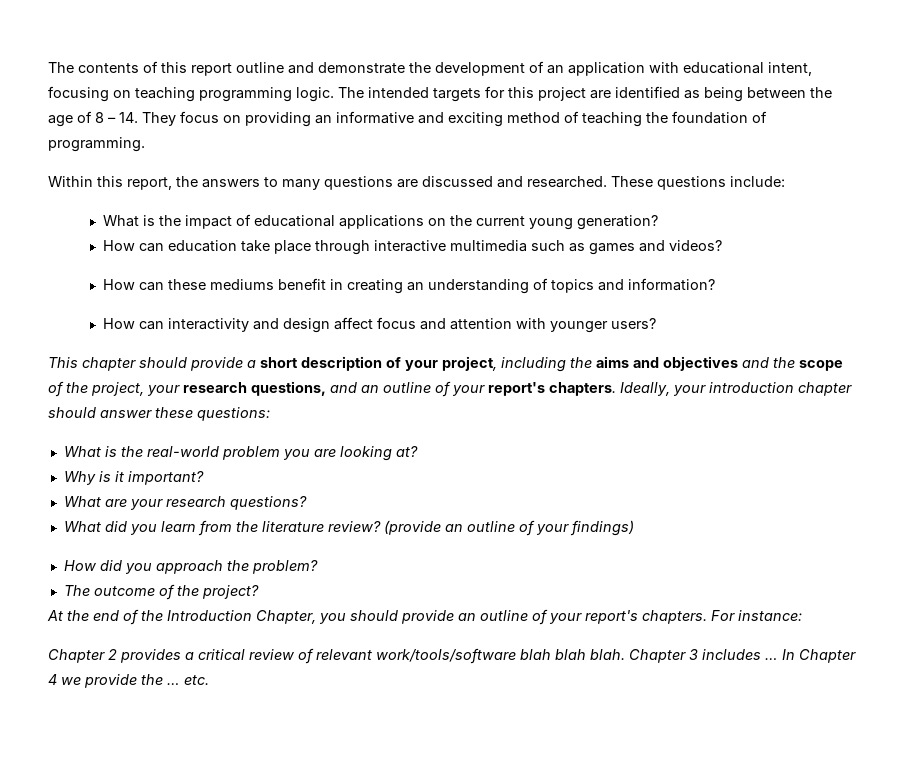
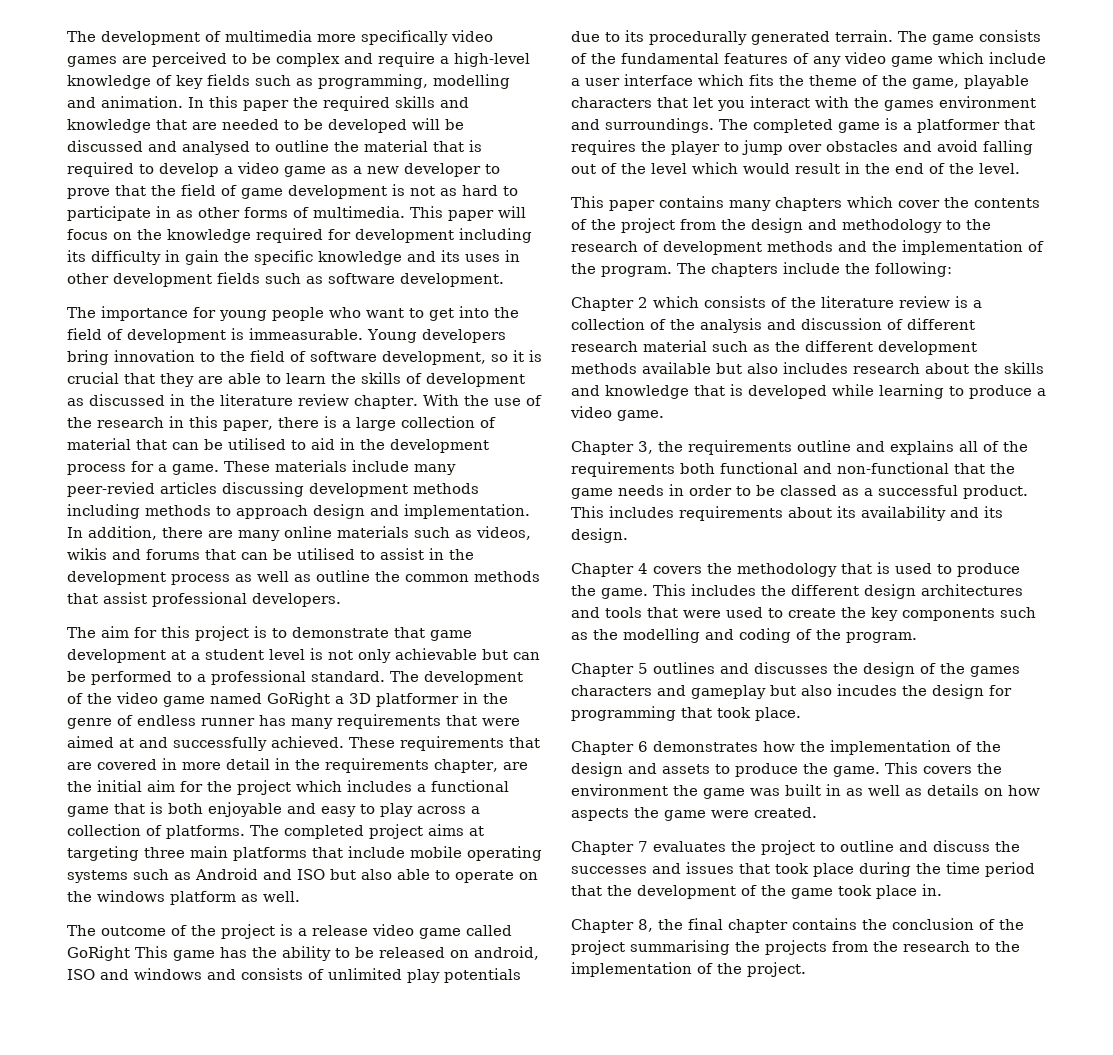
[48,61,812,76] [48,86,832,102] [48,111,767,127] [48,137,145,152] [48,176,785,190] [102,214,658,230] [102,240,722,255] [102,278,715,294] [102,317,656,333] [48,356,843,372] [48,381,852,397] [48,407,270,421] [63,446,418,461] [63,471,204,485] [63,496,307,510] [63,520,634,536] [63,560,318,574] [63,584,259,600] [47,609,802,625] [48,648,856,664] [48,674,209,688] The contents of this report outline and demonstrate the development of an application with educational intent, focusing on teaching programming logic. The intended targets for this project are identified as being between the age of 8 – 14. They focus on providing an informative and exciting method of teaching the foundation of programming. // Within this report, the answers to many questions are discussed and researched. These questions include: // What is the impact of educational applications on the current young generation? // How can education take place through interactive multimedia such as games and videos? // How can these mediums benefit in creating an understanding of topics and information? // How can interactivity and design affect focus and attention with younger users? // This chapter should provide a short description of your project, including the aims and objectives and the scope of the project, your research questions, and an outline of your report's chapters. Ideally, your introduction chapter should answer these questions: // What is the real-world problem you are looking at? // Why is it important? // What are your research questions? // What did you learn from the literature review? (provide an outline of your findings) // How did you approach the problem? // The outcome of the project? // At the end of the Introduction Chapter, you should provide an outline of your report's chapters. For instance: // Chapter 2 provides a critical review of relevant work/tools/software blah blah blah. Chapter 3 includes … In Chapter 4 we provide the … etc. -> [67,30,493,45] [67,52,530,67] [67,74,510,89] [67,96,469,111] [67,118,464,133] [67,140,482,155] [67,162,500,177] [67,184,518,199] [67,206,526,221] [67,228,532,243] [67,250,520,265] [67,272,504,287] [67,306,519,321] [67,328,506,343] [67,350,542,365] [67,372,525,387] [67,394,542,409] [67,416,496,431] [67,438,489,453] [67,460,456,475] [67,482,479,497] [67,504,530,519] [67,526,531,541] [67,548,474,560] [67,570,540,585] [67,592,341,607] [67,626,472,641] [67,648,540,663] [67,670,523,685] [67,692,508,707] [67,714,520,729] [67,736,540,751] [67,758,528,773] [67,780,509,795] [67,802,480,817] [67,824,484,839] [67,846,542,861] [67,868,538,883] [67,890,300,905] [67,924,512,939] [67,946,539,961] [67,968,521,983] [571,30,1041,45] [571,52,1046,67] [571,74,1029,89] [571,96,1036,111] [571,118,1035,133] [571,140,1033,155] [571,162,1020,174] [571,196,1040,211] [571,218,991,233] [571,240,1044,255] [571,262,952,277] [571,296,982,311] [571,318,975,333] [571,340,977,355] [571,362,1044,374] [571,384,1046,399] [570,406,664,421] [571,440,1028,455] [571,462,1015,477] [571,484,1028,499] [571,506,1003,521] [571,528,628,543] [571,562,1020,577] [571,584,1023,599] [571,607,1036,621] [571,628,917,643] [571,662,1020,677] [571,684,1012,699] [571,706,801,721] [571,740,1001,755] [571,762,1002,777] [571,784,1040,799] [571,807,817,821] [571,840,1020,855] [571,862,1035,877] [571,884,942,899] [571,918,1024,933] [571,940,1020,955] [571,962,806,977] The development of multimedia more specifically video games are perceived to be complex and require a high-level knowledge of key fields such as programming, modelling and animation. In this paper the required skills and knowledge that are needed to be developed will be discussed and analysed to outline the material that is required to develop a video game as a new developer to prove that the field of game development is not as hard to participate in as other forms of multimedia. This paper will focus on the knowledge required for development including its difficulty in gain the specific knowledge and its uses in other development fields such as software development. // The importance for young people who want to get into the field of development is immeasurable. Young developers bring innovation to the field of software development, so it is crucial that they are able to learn the skills of development as discussed in the literature review chapter. With the use of the research in this paper, there is a large collection of material that can be utilised to aid in the development process for a game. These materials include many peer-revied articles discussing development methods including methods to approach design and implementation. In addition, there are many online materials such as videos, wikis and forums that can be utilised to assist in the development process as well as outline the common methods that assist professional developers. // The aim for this project is to demonstrate that game development at a student level is not only achievable but can be performed to a professional standard. The development of the video game named GoRight a 3D platformer in the genre of endless runner has many requirements that were aimed at and successfully achieved. These requirements that are covered in more detail in the requirements chapter, are the initial aim for the project which includes a functional game that is both enjoyable and easy to play across a collection of platforms. The completed project aims at targeting three main platforms that include mobile operating systems such as Android and ISO but also able to operate on the windows platform as well. // The outcome of the project is a release video game called GoRight This game has the ability to be released on android, ISO and windows and consists of unlimited play potentials due to its procedurally generated terrain. The game consists of the fundamental features of any video game which include a user interface which fits the theme of the game, playable characters that let you interact with the games environment and surroundings. The completed game is a platformer that requires the player to jump over obstacles and avoid falling out of the level which would result in the end of the level. // This paper contains many chapters which cover the contents of the project from the design and methodology to the research of development methods and the implementation of the program. The chapters include the following: // Chapter 2 which consists of the literature review is a collection of the analysis and discussion of different research material such as the different development methods available but also includes research about the skills and knowledge that is developed while learning to produce a video game. // Chapter 3, the requirements outline and explains all of the requirements both functional and non-functional that the game needs in order to be classed as a successful product. This includes requirements about its availability and its design. // Chapter 4 covers the methodology that is used to produce the game. This includes the different design architectures and tools that were used to create the key components such as the modelling and coding of the program. // Chapter 5 outlines and discusses the design of the games characters and gameplay but also incudes the design for programming that took place. // Chapter 6 demonstrates how the implementation of the design and assets to produce the game. This covers the environment the game was built in as well as details on how aspects the game were created. // Chapter 7 evaluates the project to outline and discuss the successes and issues that took place during the time period that the development of the game took place in. // Chapter 8, the final chapter contains the conclusion of the project summarising the projects from the research to the implementation of the project.

